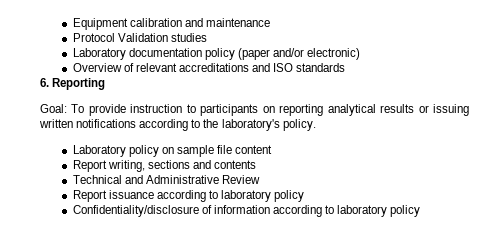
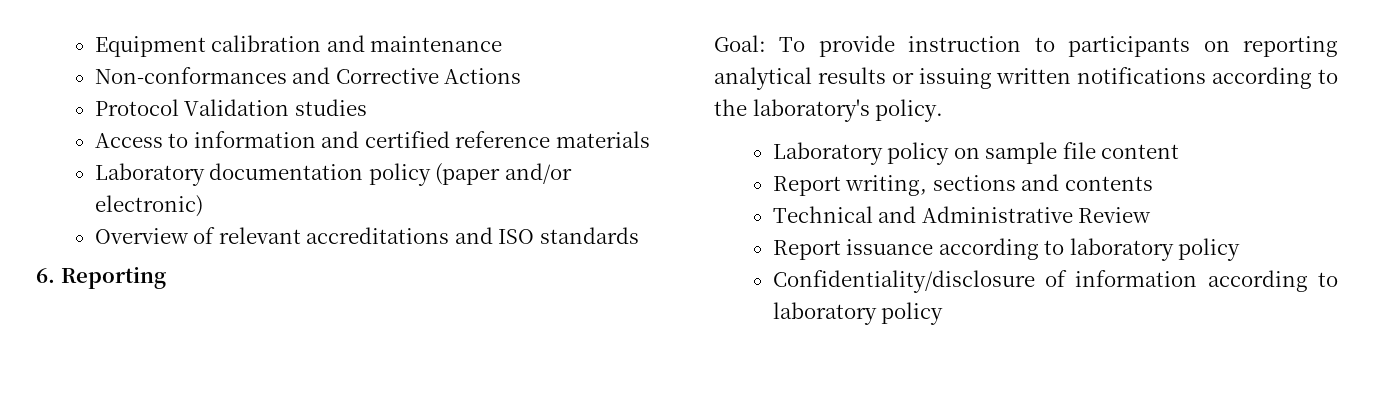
(270, 22) none -> [94,67,522,84] // Non-conformances and Corrective Actions
(207, 37) none -> [94,131,650,148] // Access to information and certified reference materials

